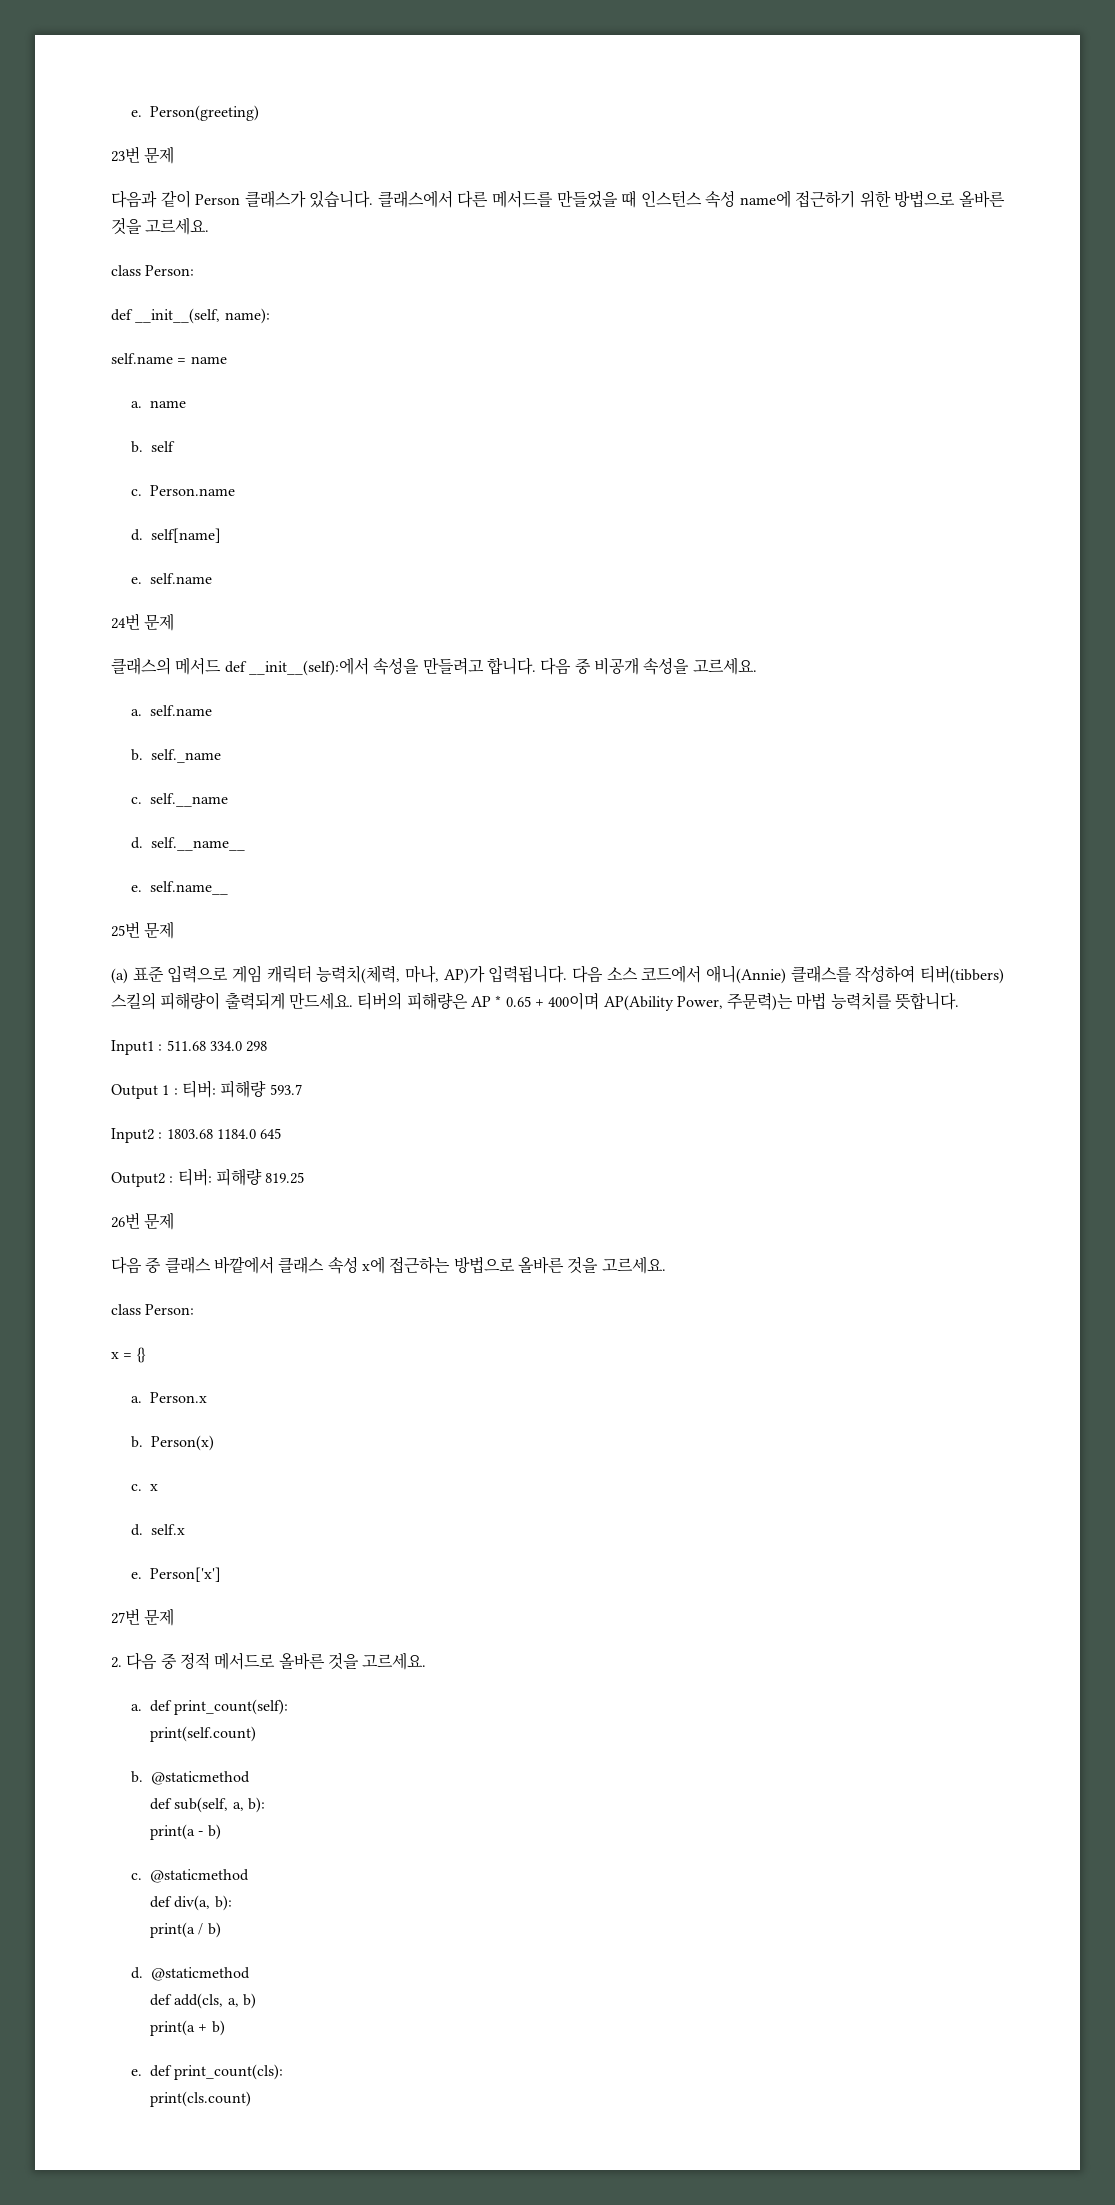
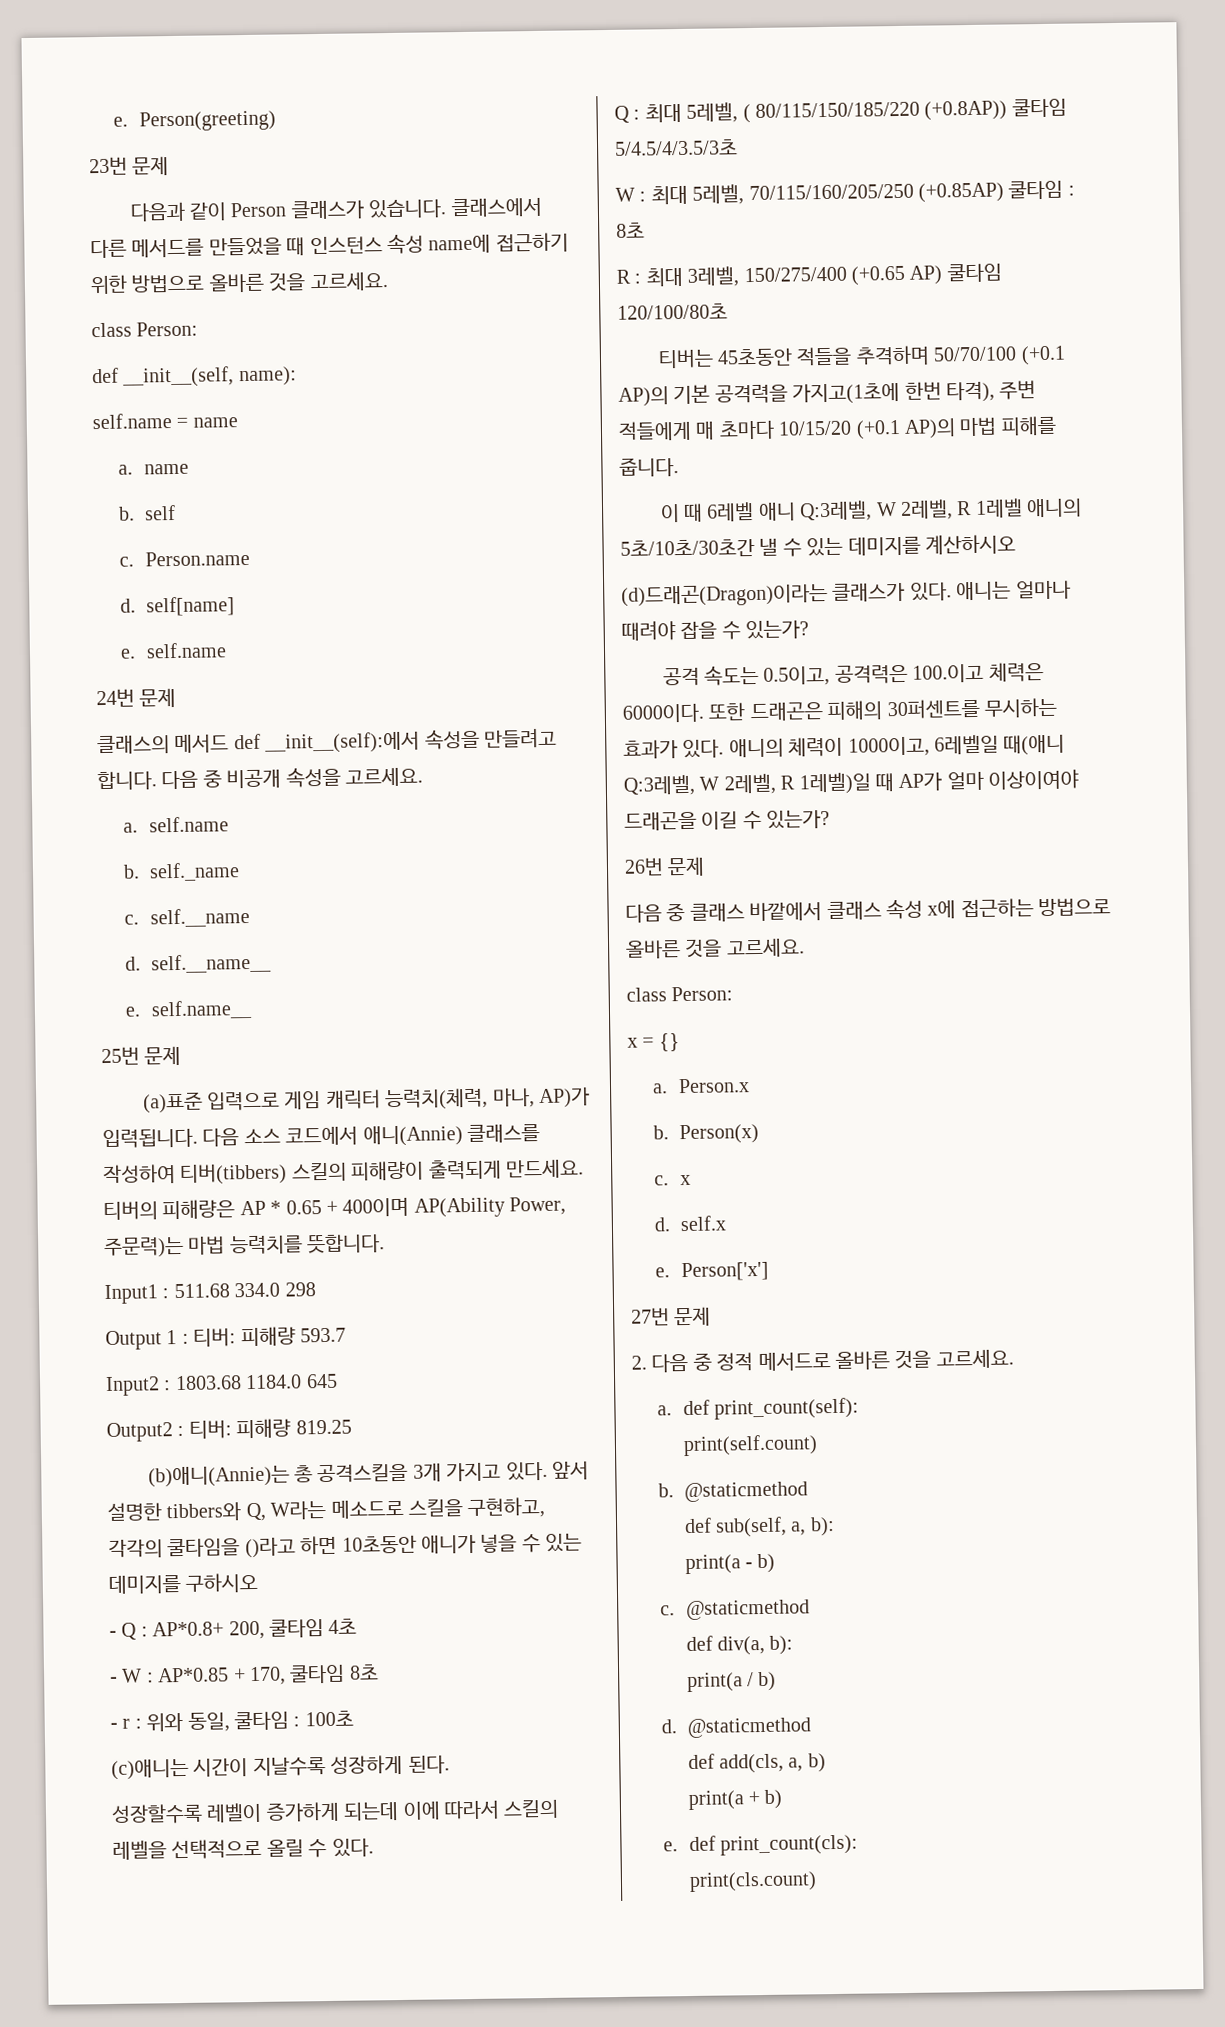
[111,966,164,984] (a) 표준 -> [142,1091,203,1114] (a)표준
(305, 1178) none -> [147,1461,590,1488] [107,1496,546,1522] [108,1533,583,1559] [108,1572,259,1594] [109,1618,358,1640] [110,1664,379,1686] [110,1710,354,1732] [111,1754,450,1780] [111,1798,560,1824] [112,1838,374,1860] [614,98,1067,124] [614,139,738,156] [615,180,1075,205] [616,222,645,238] [616,263,1002,287] [617,303,728,320] [657,345,1066,369] [618,380,1037,407] [618,415,1057,441] [619,457,679,477] [659,498,1083,523] [620,534,1016,558] [621,580,1071,607] [621,620,810,641] [662,662,1044,687] [622,697,1057,723] [623,734,1066,759] [623,769,1080,796] [624,809,831,831] // (b)애니(Annie)는 총 공격스킬을 3개 가지고 있다. 앞서 설명한 tibbers와 Q, W라는 메소드로 스킬을 구현하고, 각각의 쿨타임을 ()라고 하면 10초동안 애니가 넣을 수 있는 데미지를 구하시오 // - Q : AP*0.8+ 200, 쿨타임 4초 // - W : AP*0.85 + 170, 쿨타임 8초 // - r : 위와 동일, 쿨타임 : 100초 // (c)애니는 시간이 지날수록 성장하게 된다. // 성장할수록 레벨이 증가하게 되는데 이에 따라서 스킬의 레벨을 선택적으로 올릴 수 있다. // Q : 최대 5레벨, ( 80/115/150/185/220 (+0.8AP)) 쿨타임 5/4.5/4/3.5/3초 // W : 최대 5레벨, 70/115/160/205/250 (+0.85AP) 쿨타임 : 8초 // R : 최대 3레벨, 150/275/400 (+0.65 AP) 쿨타임 120/100/80초 // 티버는 45초동안 적들을 추격하며 50/70/100 (+0.1 AP)의 기본 공격력을 가지고(1초에 한번 타격), 주변 적들에게 매 초마다 10/15/20 (+0.1 AP)의 마법 피해를 줍니다. // 이 때 6레벨 애니 Q:3레벨, W 2레벨, R 1레벨 애니의 5초/10초/30초간 낼 수 있는 데미지를 계산하시오 // (d)드래곤(Dragon)이라는 클래스가 있다. 애니는 얼마나 때려야 잡을 수 있는가? // 공격 속도는 0.5이고, 공격력은 100.이고 체력은 6000이다. 또한 드래곤은 피해의 30퍼센트를 무시하는 효과가 있다. 애니의 체력이 1000이고, 6레벨일 때(애니 Q:3레벨, W 2레벨, R 1레벨)일 때 AP가 얼마 이상이여야 드래곤을 이길 수 있는가?

